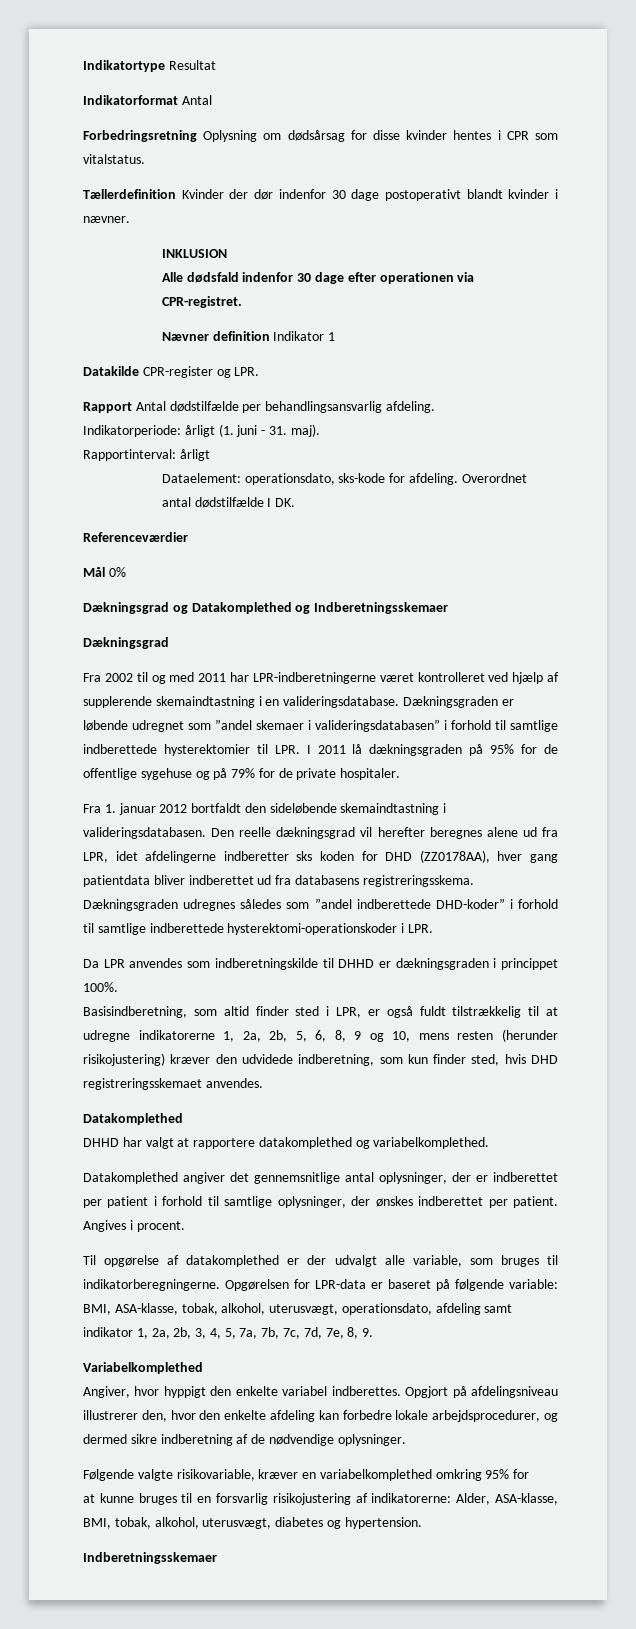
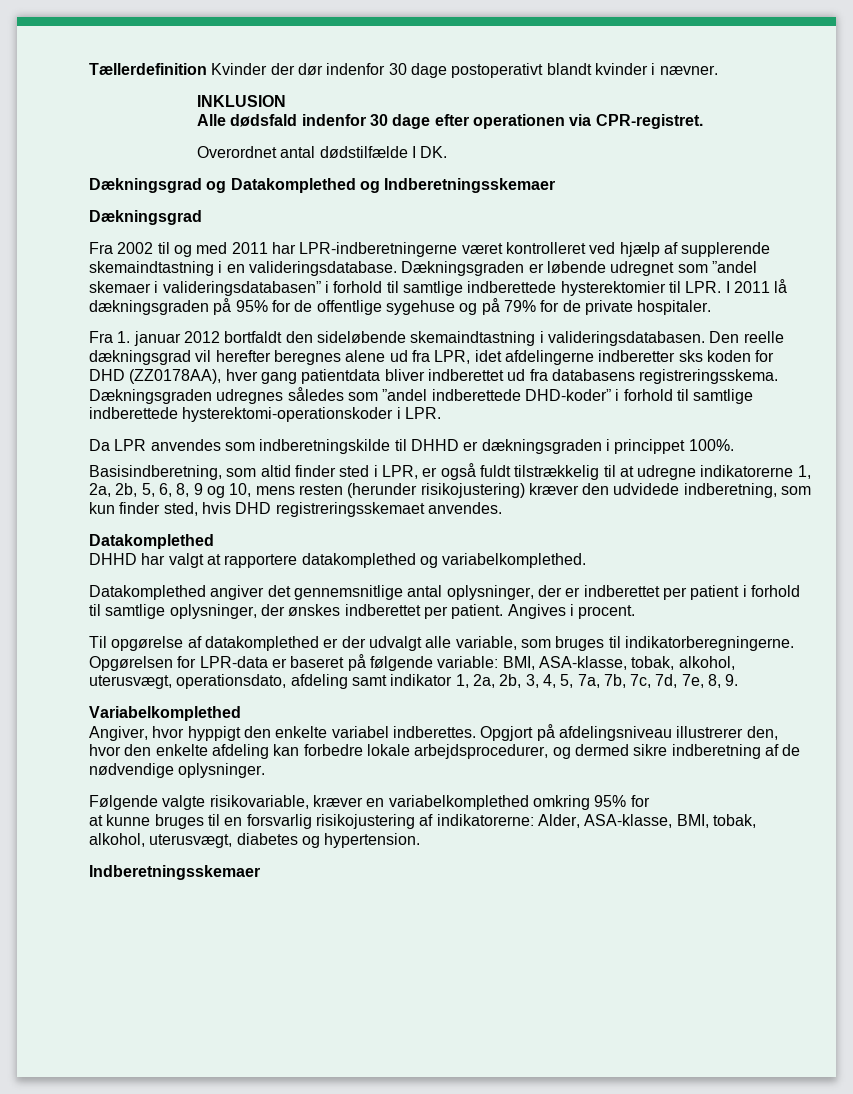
[83,60,216,72] [83,95,212,105] [83,130,558,142] [83,154,145,164] Indikatortype Resultat // Indikatorformat Antal // Forbedringsretning Oplysning om dødsårsag for disse kvinder hentes i CPR som vitalstatus. // -> (89, 69) none
[161,331,336,341] [83,366,260,378] [83,401,435,413] [83,424,320,437] [83,449,210,461] [161,473,458,485] Nævner definition Indikator 1 // Datakilde CPR-register og LPR. // Rapport Antal dødstilfælde per behandlingsansvarlig afdeling. // Indikatorperiode: årligt (1. juni - 31. maj). // Rapportinterval: årligt // Dataelement: operationsdato, sks-kode for afdeling. -> (703, 121) none
[83,532,188,542] [83,567,126,577] // Referenceværdier // Mål 0% -> (448, 152) none

